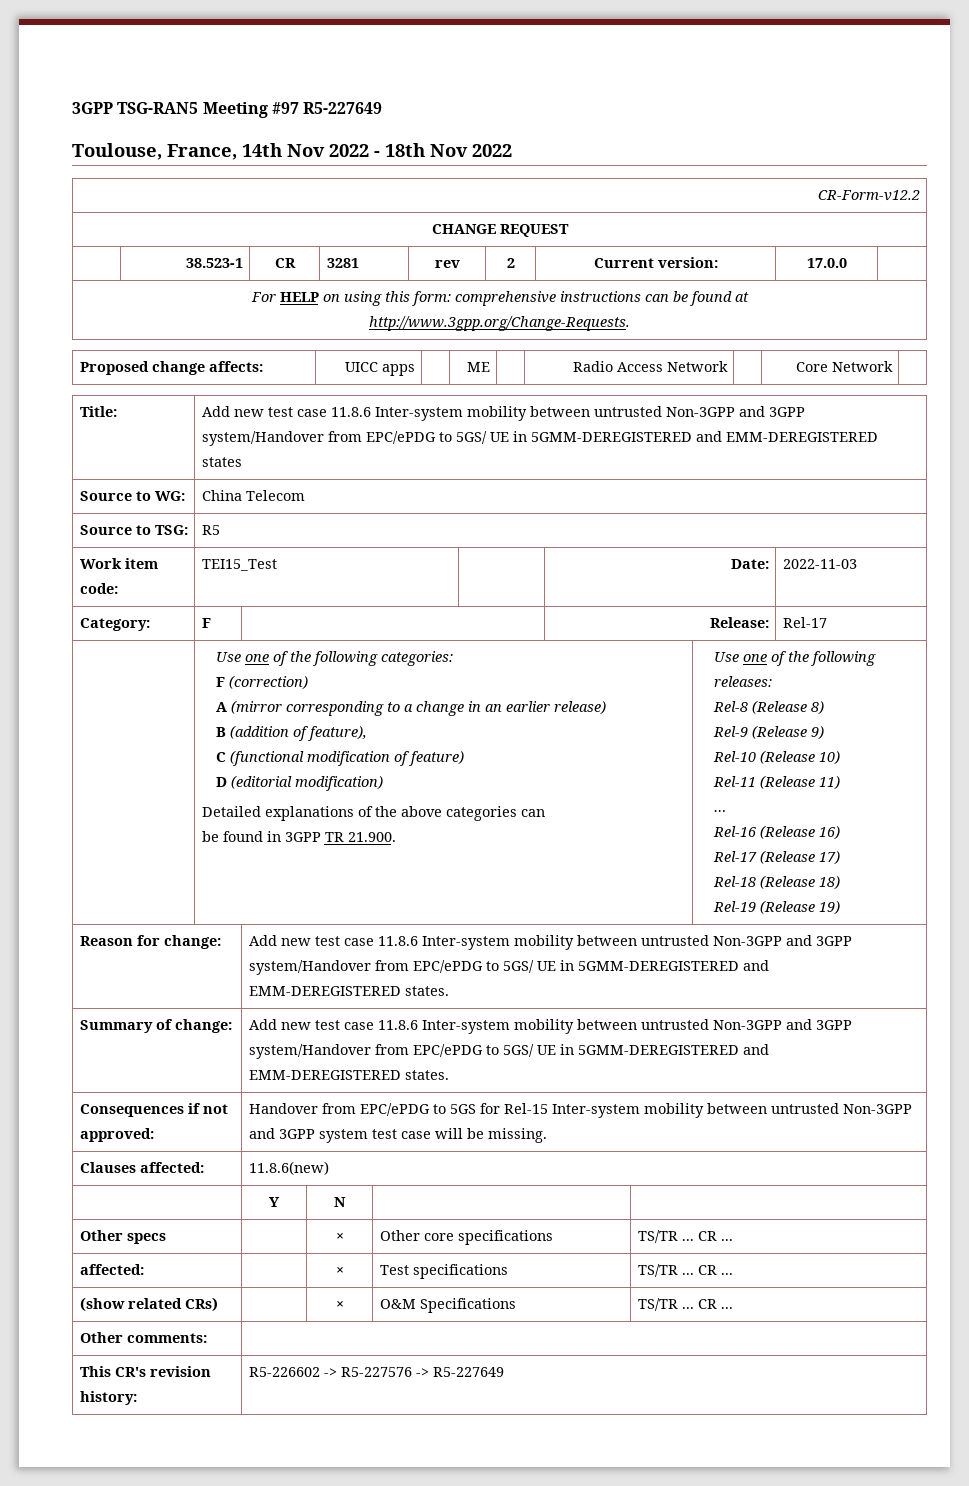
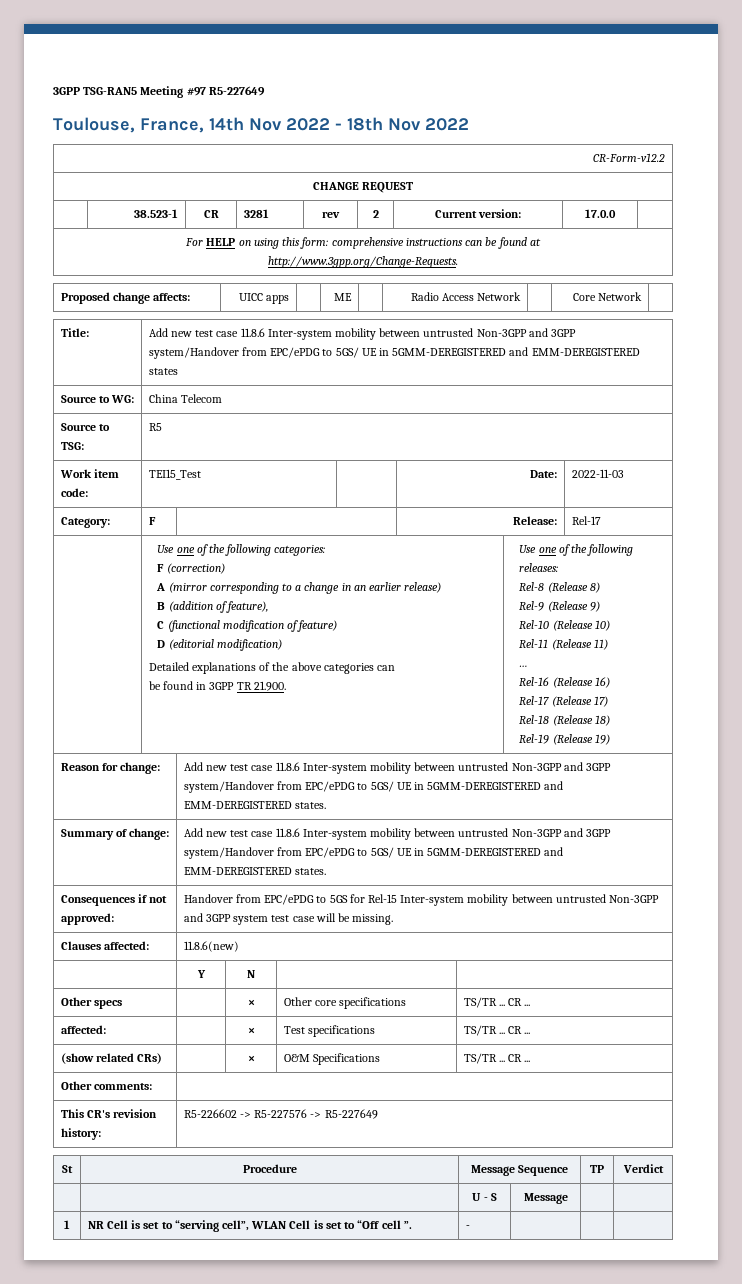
(504, 1372) none -> [62,1165,73,1173] [242,1164,297,1173] [470,1165,569,1176] [590,1165,604,1173] [622,1164,664,1173] [472,1193,497,1201] [523,1193,568,1204] [64,1220,70,1229] [87,1220,412,1232] [465,1225,470,1229] // St | Procedure | Message Sequence | TP | Verdict // | | U - S | Message | | // 1 | NR Cell is set to “serving cell”, WLAN Cell is set to “Off cell ”. | - | | |

